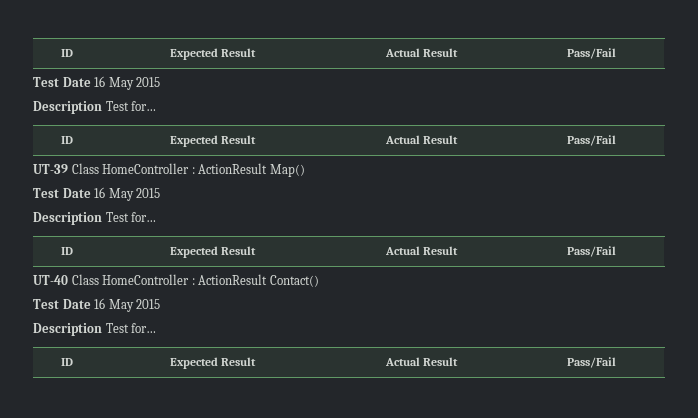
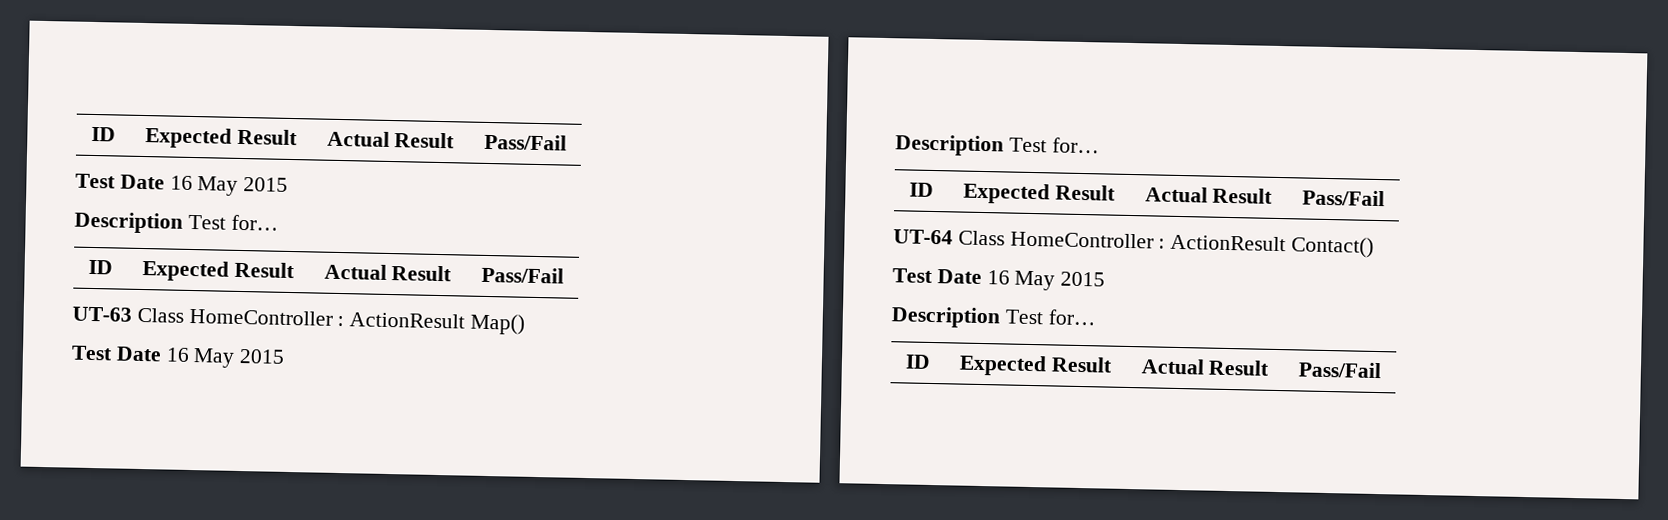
[33,164,68,174] UT-39 -> [72,306,132,322] UT-63
[33,275,68,285] UT-40 -> [893,229,953,245] UT-64

